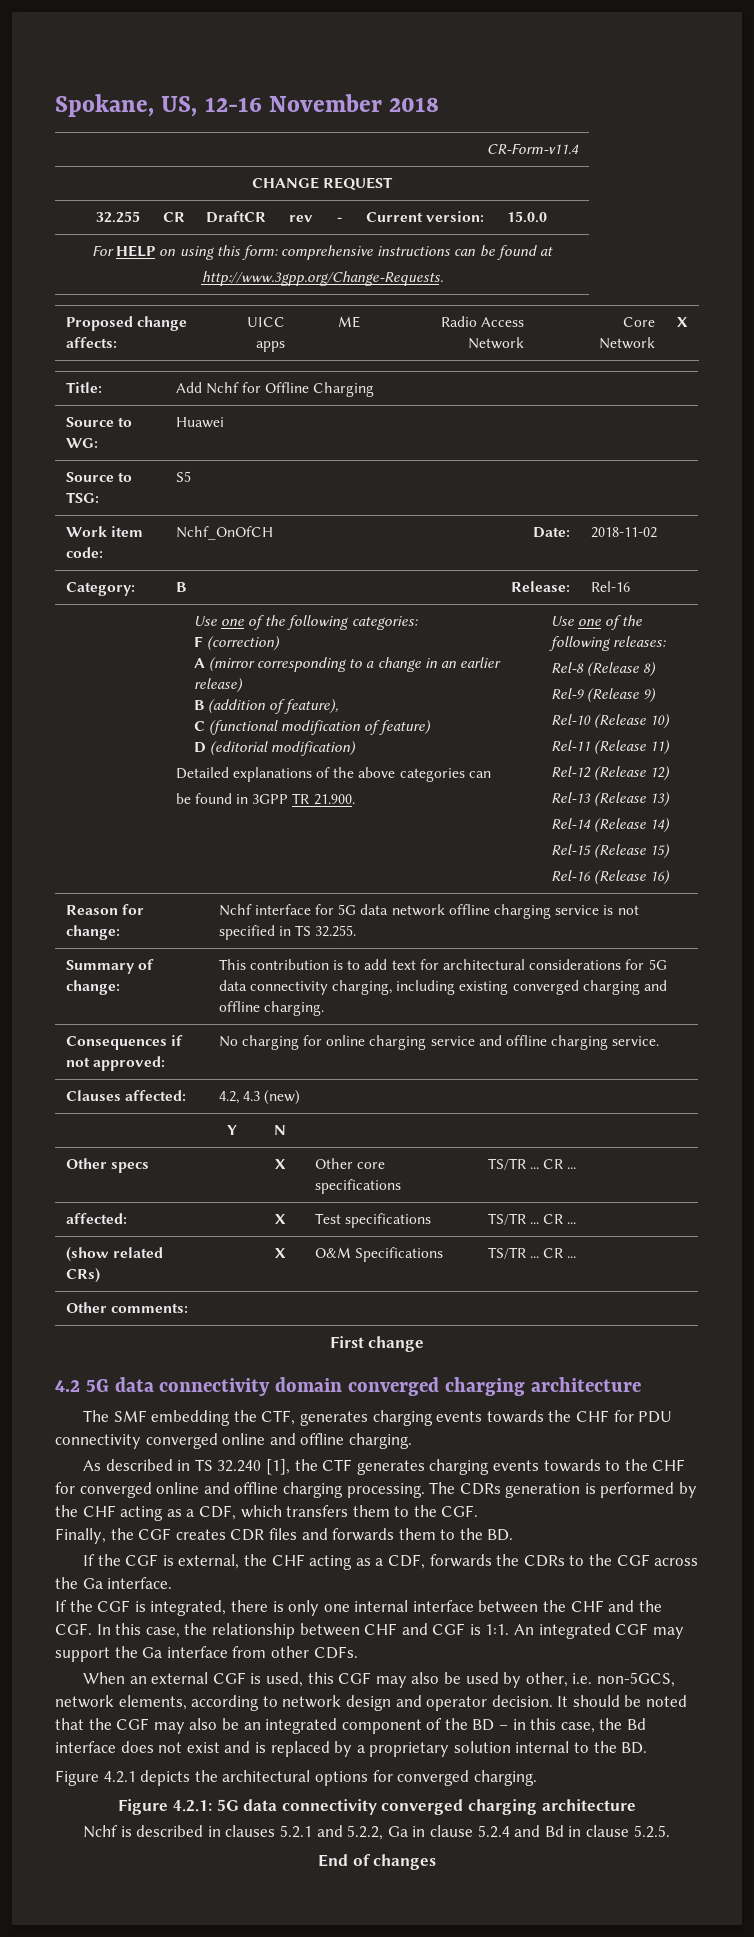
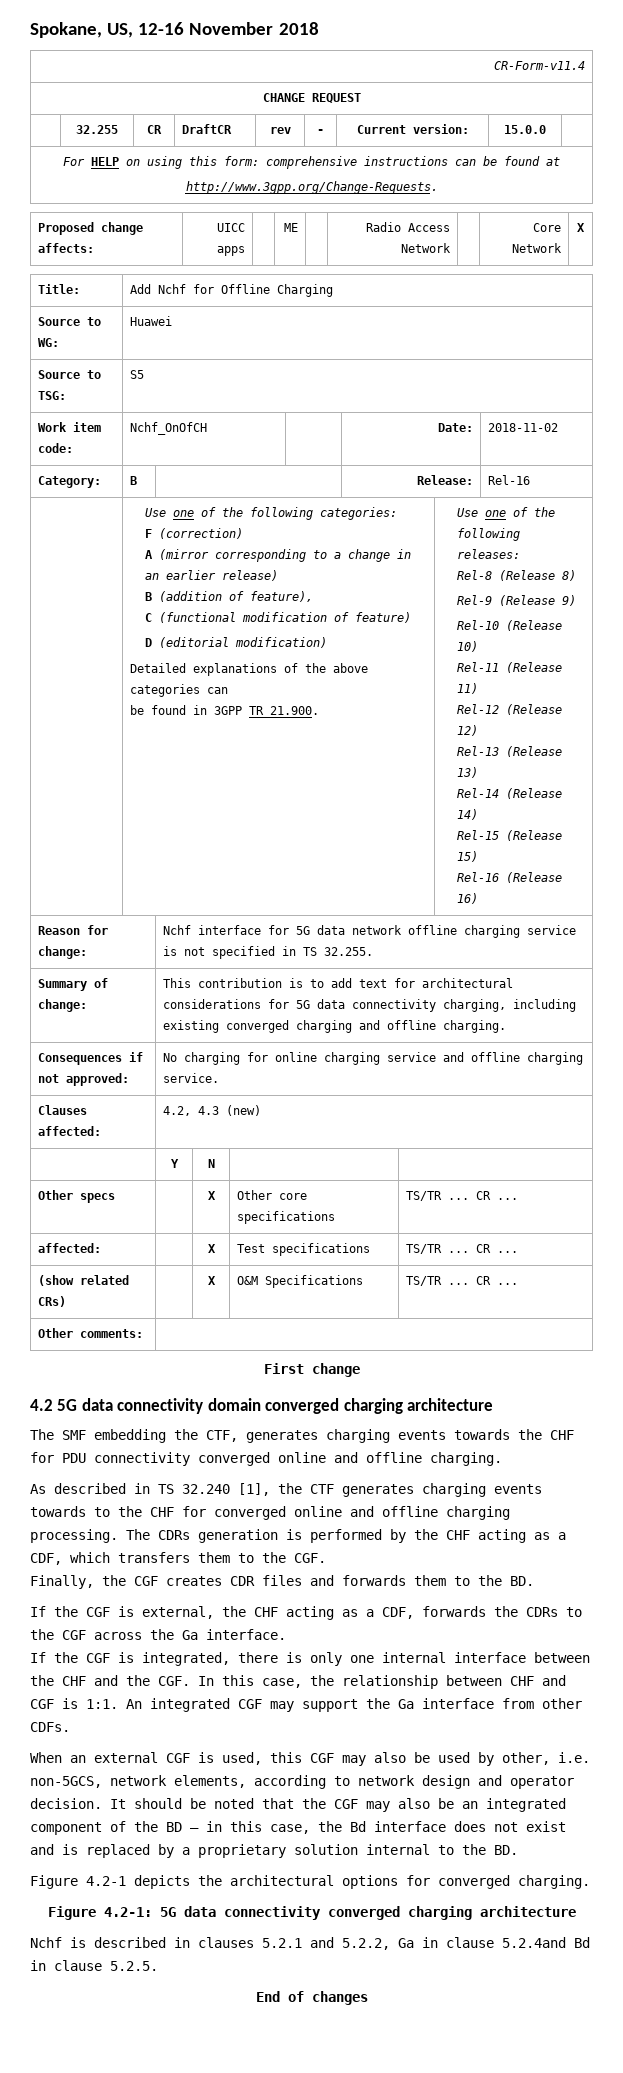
[103,1771,136,1783] 4.2.1 -> [86,1876,126,1886] 4.2-1
[173,1800,213,1812] 4.2.1: -> [103,1907,152,1917] 4.2-1:
[477,1825,541,1838] 5.2.4 and -> [502,1937,566,1948] 5.2.4and

